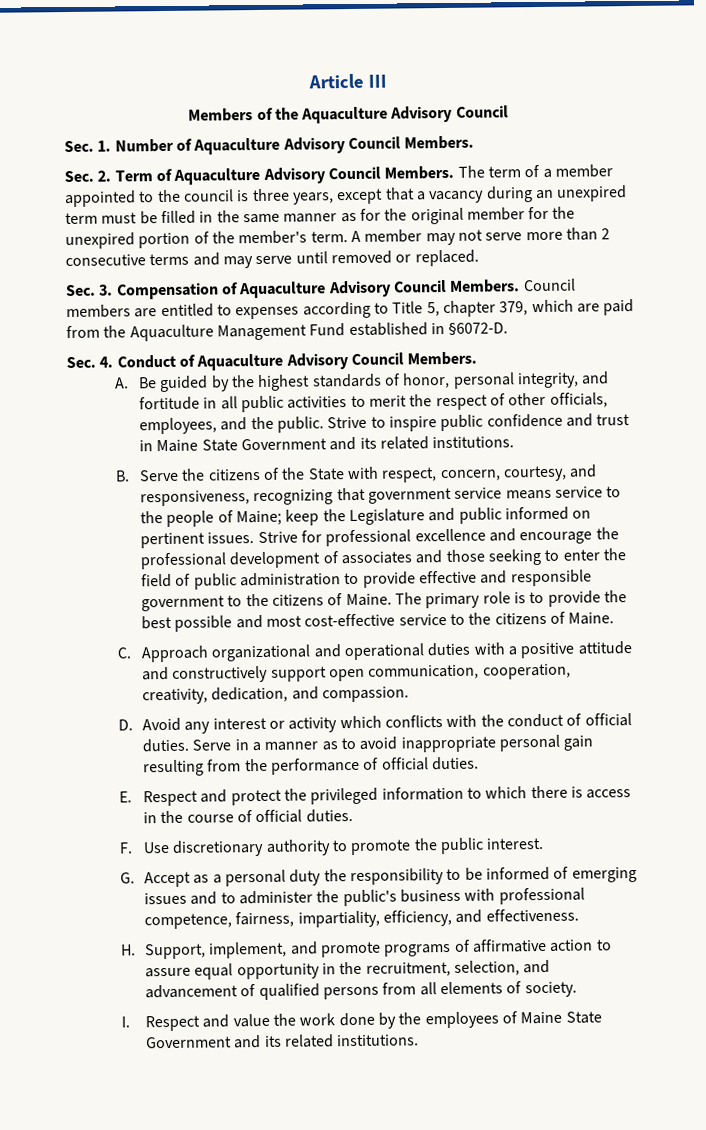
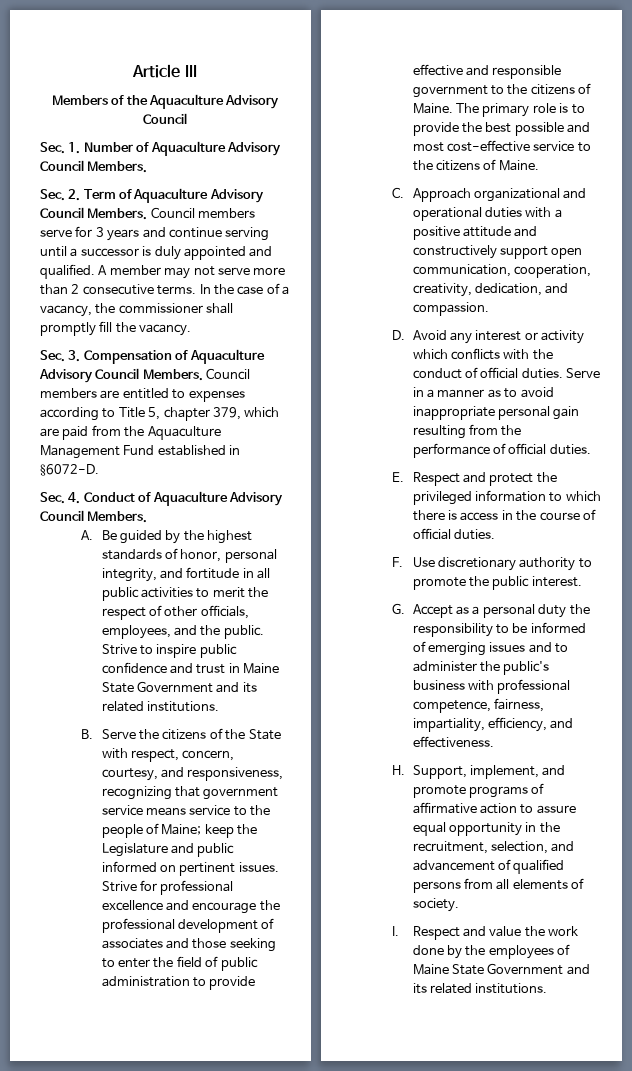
[457,164,613,178] [65,185,628,208] [65,206,576,225] [65,230,348,250] The term of a member appointed to the council is three years, except that a vacancy during an unexpired term must be filled in the same manner as for the original member for the unexpired portion of the member's term. -> [150,207,256,219] [40,226,270,241] [40,246,273,260] [40,264,95,279] Council members serve for 3 years and continue serving until a successor is duly appointed and qualified.
[149,249,479,269] terms and may serve until removed or replaced. -> [157,283,289,295] [40,303,234,317] [40,321,192,336] terms. In the case of a vacancy, the commissioner shall promptly fill the vacancy.

